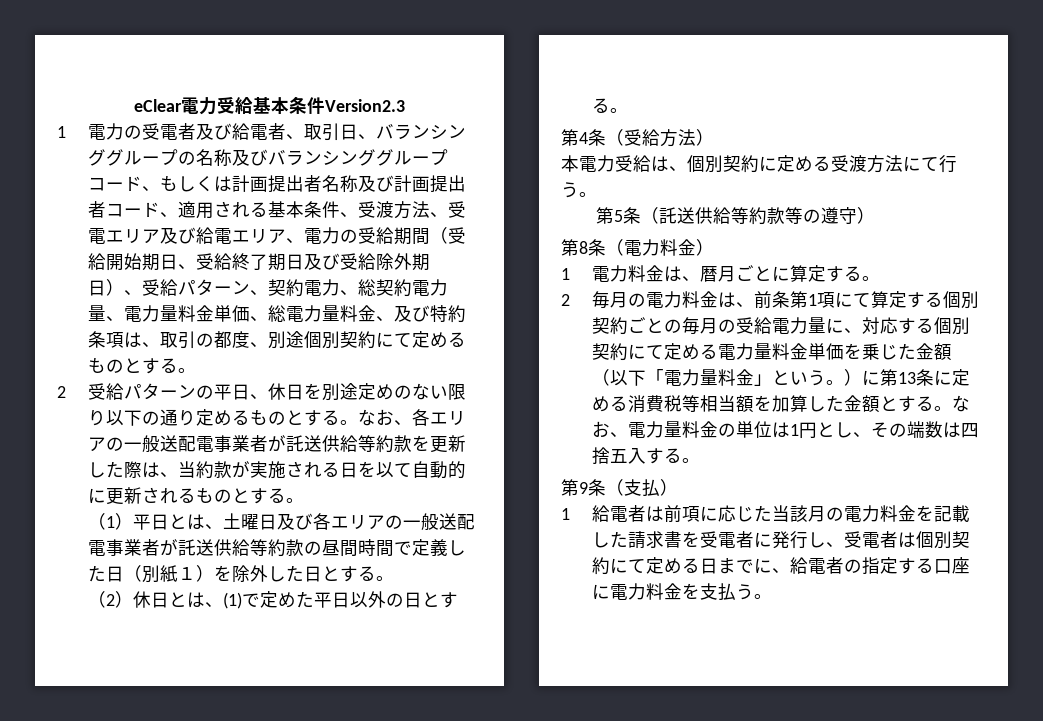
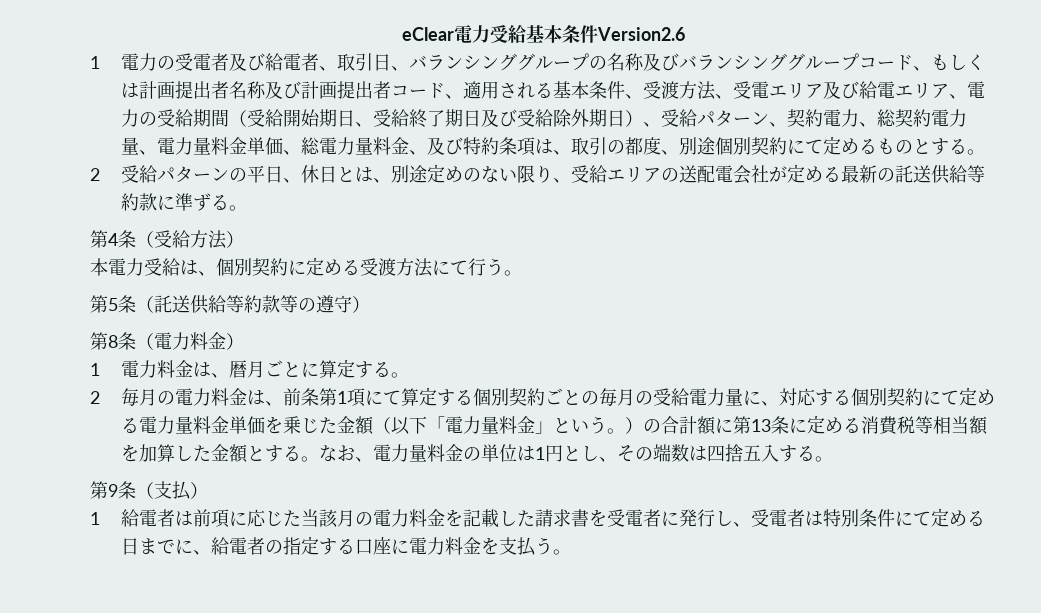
[325,99,405,112] Version2.3 -> [597,27,685,41] Version2.6
[303,383,322,399] を -> [337,167,392,183] とは、
[105,409,466,426] [87,435,466,453] [87,461,466,479] [87,487,304,505] [87,513,475,530] [87,539,466,557] [87,565,394,583] [87,591,458,609] 以下の通り定めるものとする。なお、各エリアの一般送配電事業者が託送供給等約款を更新した際は、当約款が実施される日を以て自動的に更新されるものとする。 // （1）平日とは、土曜日及び各エリアの一般送配電事業者が託送供給等約款の昼間時間で定義した日（別紙１）を除外した日とする。 // （2）休日とは、(1)で定めた平日以外の日とす -> [553,164,986,184] [121,193,212,211] 、受給エリアの送配電会社が定める最新の託送供給等約款に準ず
(862, 377) none -> [643,416,717,435] の合計額
[915,531,970,549] [591,557,610,575] 個別契約 -> [823,509,896,527] 特別条件

